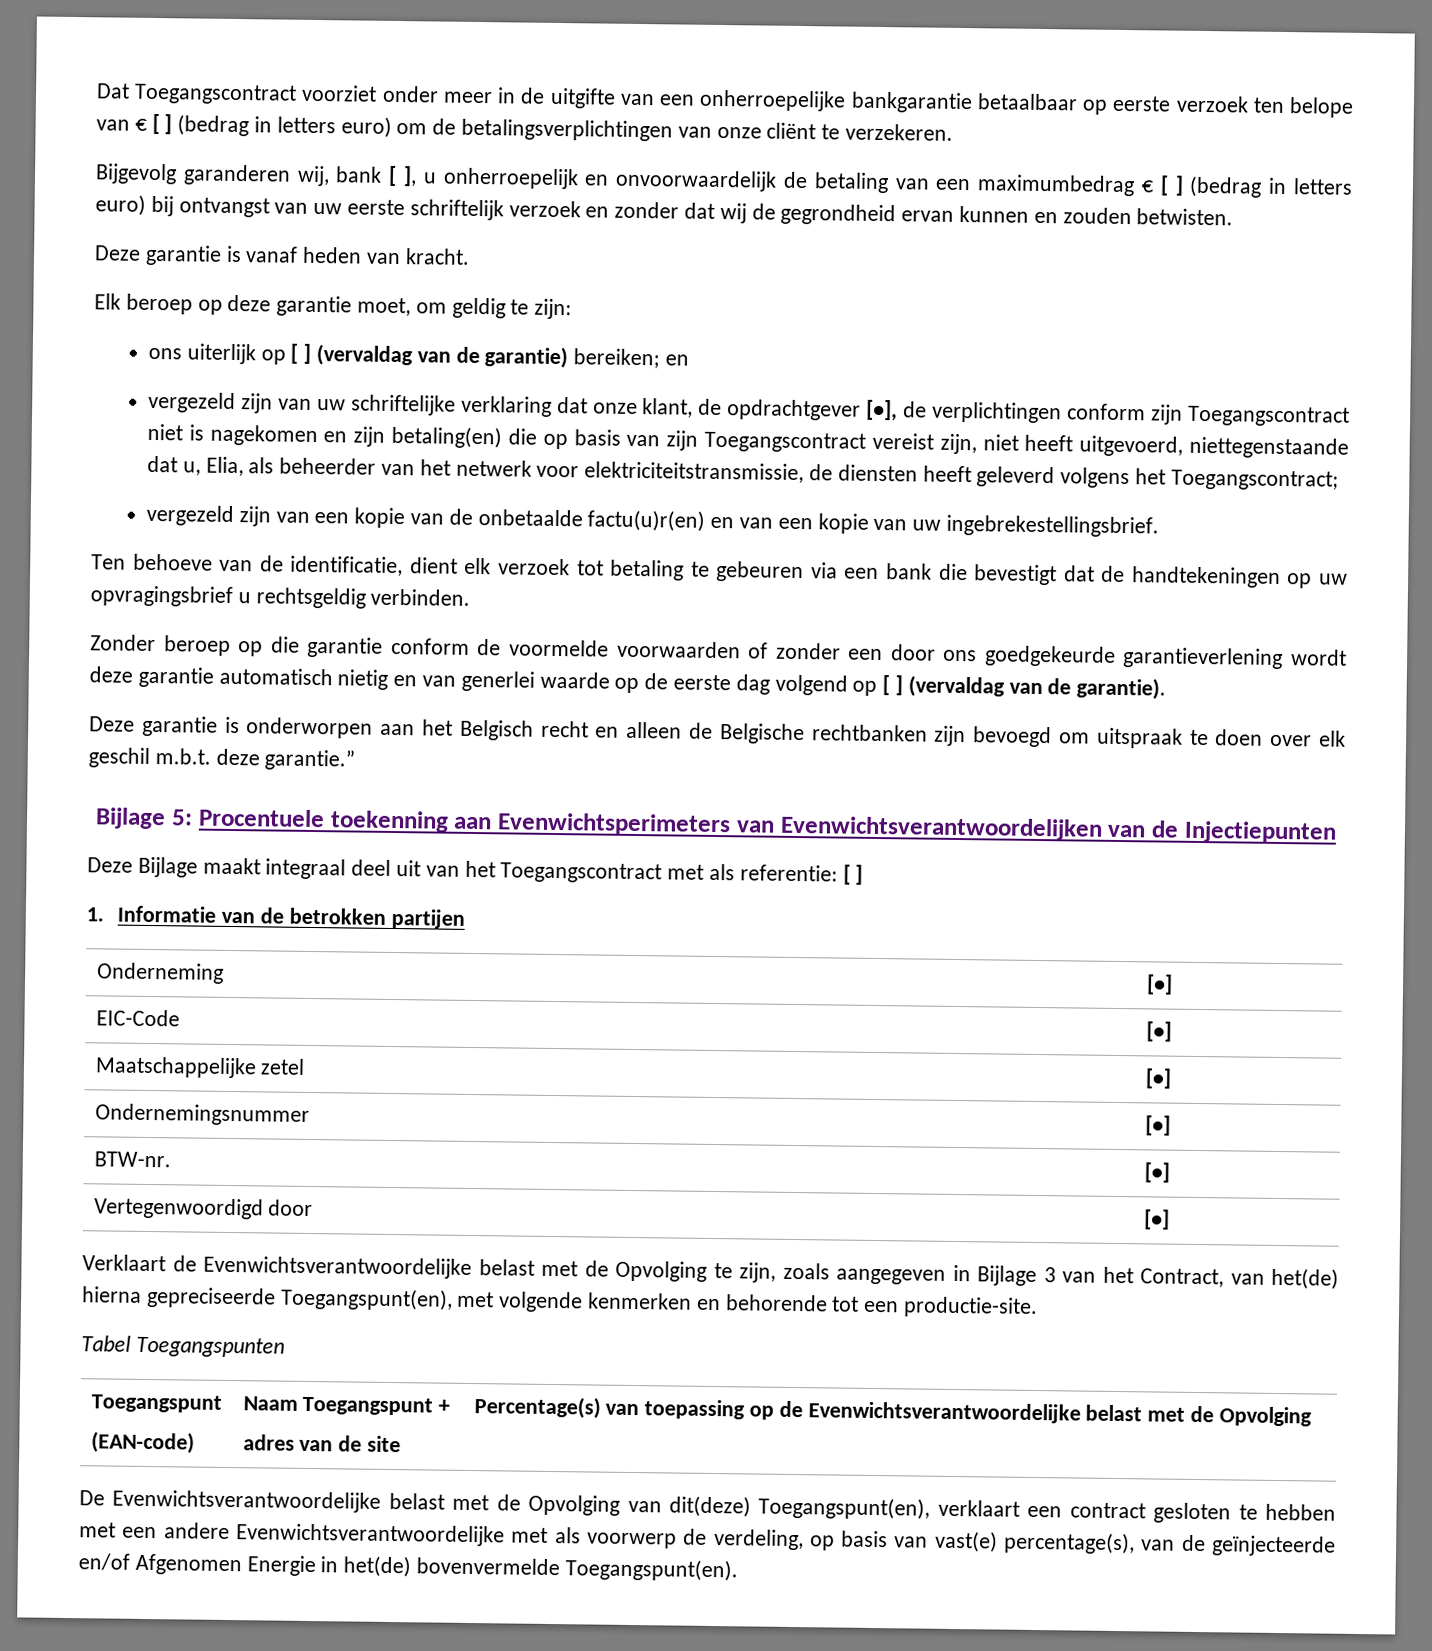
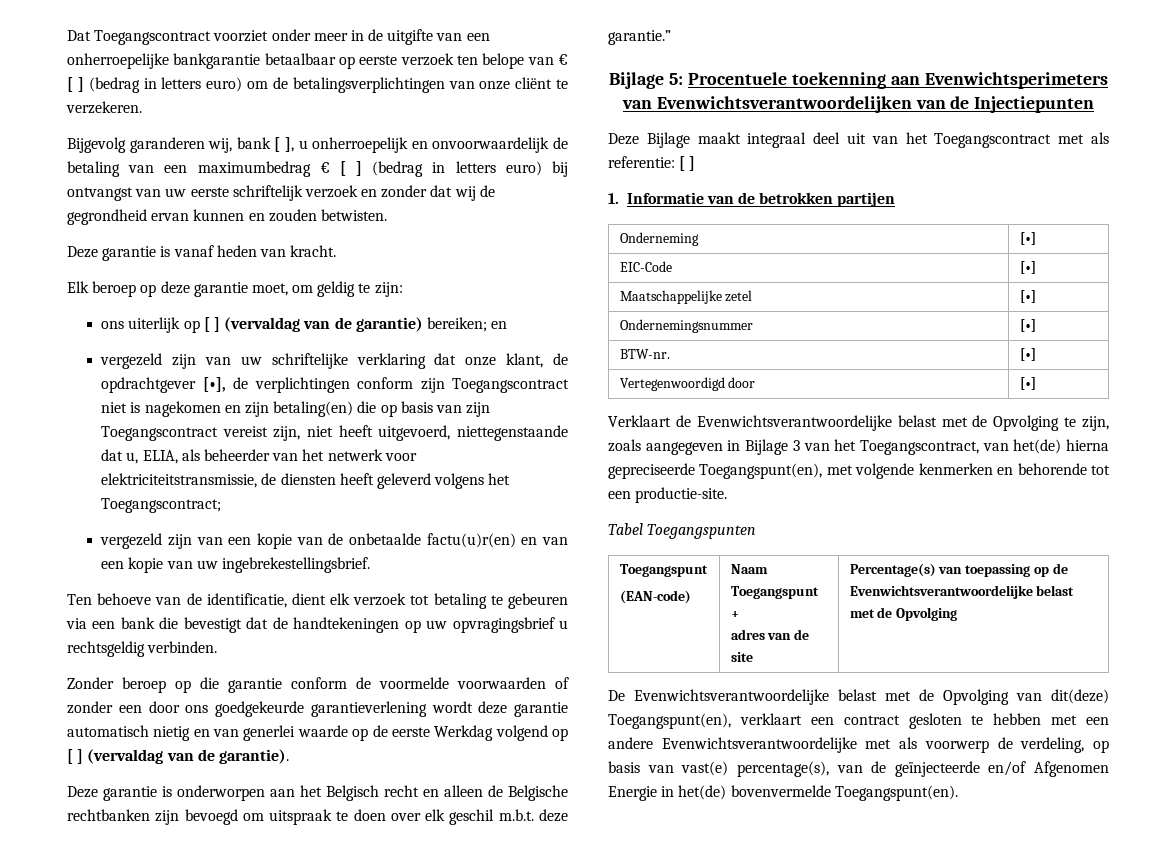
[205,456,244,477] Elia, -> [142,450,178,464] ELIA,
[735,674,770,695] dag -> [434,725,494,741] Werkdag
[1140,1268,1224,1288] Contract, -> [859,440,979,455] Toegangscontract,

